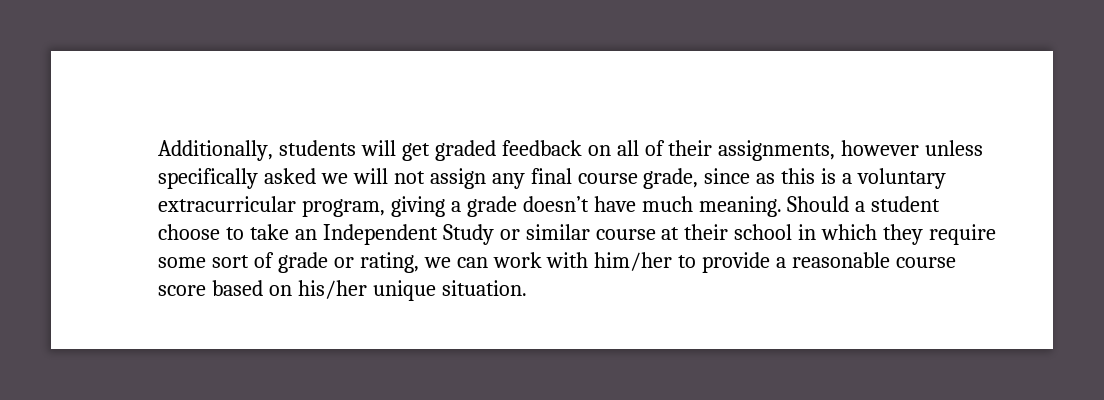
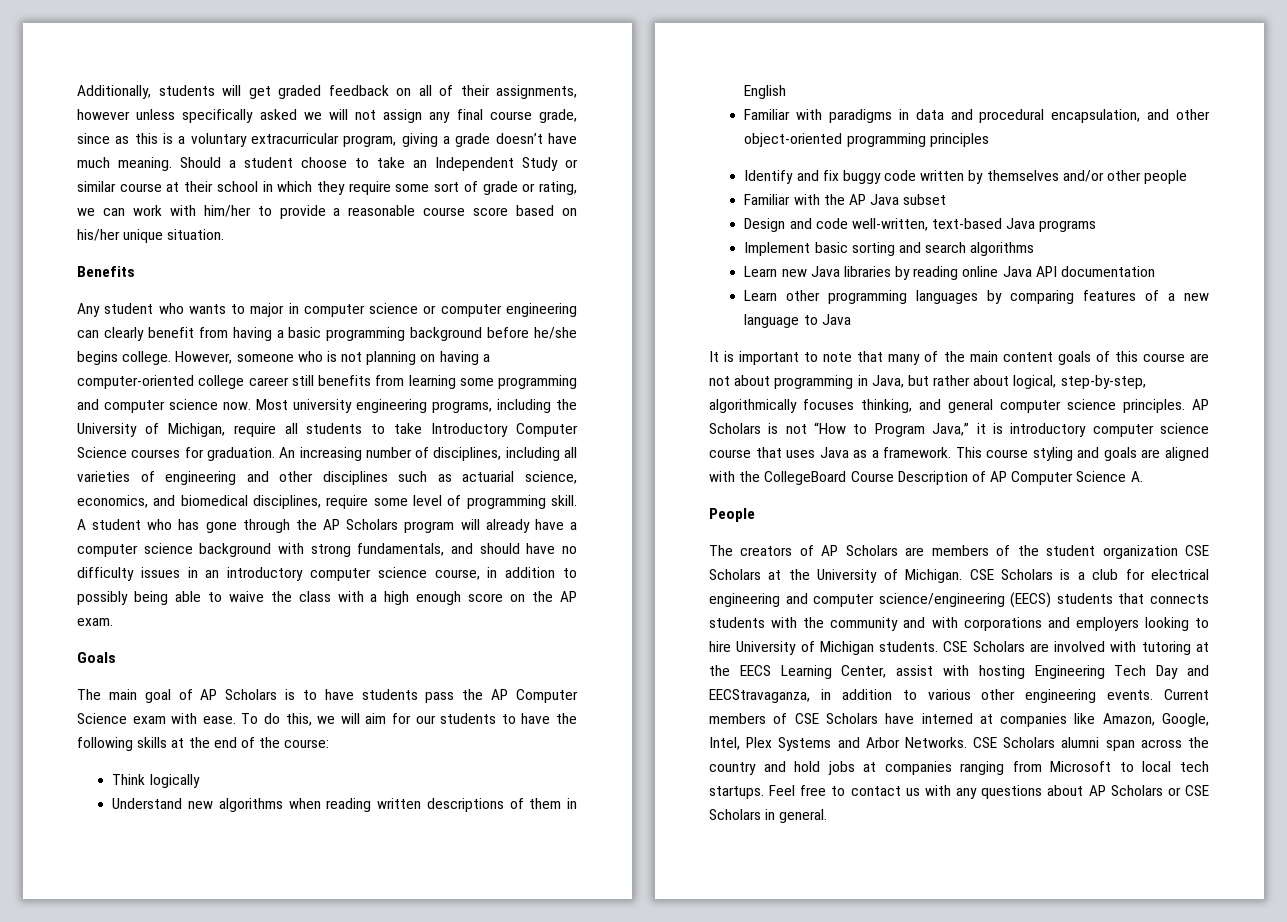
(527, 288) none -> [77,266,135,277] [77,303,577,317] [77,327,577,341] [77,351,490,365] [77,375,577,389] [77,399,577,413] [77,423,579,437] [77,447,577,461] [77,471,577,485] [77,495,577,509] [77,519,577,533] [77,543,577,557] [77,567,577,581] [77,591,577,605] [77,618,113,626] [77,652,116,663] [77,689,578,703] [77,713,578,726] [77,737,330,751] [112,774,200,788] [112,798,577,812] [744,85,787,99] [744,109,1210,123] [744,133,989,147] [744,170,1188,184] [744,194,947,205] [744,218,1097,232] [744,242,1035,256] [744,266,1156,280] [744,290,1209,304] [744,314,851,328] [709,351,1209,365] [709,375,1146,389] [709,399,1209,413] [709,422,1209,437] [709,447,1209,461] [709,471,1143,485] [709,508,755,522] [709,545,1209,559] [709,569,1209,583] [709,592,1209,608] [709,617,1209,631] [709,641,1209,655] [709,665,1209,679] [709,689,1209,703] [709,713,1209,727] [709,737,1209,751] [709,761,1209,775] [709,785,1209,799] [709,809,828,823] // Benefits // Any student who wants to major in computer science or computer engineering can clearly benefit from having a basic programming background before he/she begins college. However, someone who is not planning on having a computer-oriented college career still benefits from learning some programming and computer science now. Most university engineering programs, including the University of Michigan, require all students to take Introductory Computer Science courses for graduation. An increasing number of disciplines, including all varieties of engineering and other disciplines such as actuarial science, economics, and biomedical disciplines, require some level of programming skill. A student who has gone through the AP Scholars program will already have a computer science background with strong fundamentals, and should have no difficulty issues in an introductory computer science course, in addition to possibly being able to waive the class with a high enough score on the AP exam. // Goals // The main goal of AP Scholars is to have students pass the AP Computer Science exam with ease. To do this, we will aim for our students to have the following skills at the end of the course: // Think logically // Understand new algorithms when reading written descriptions of them in English // Familiar with paradigms in data and procedural encapsulation, and other object-oriented programming principles // Identify and fix buggy code written by themselves and/or other people // Familiar with the AP Java subset // Design and code well-written, text-based Java programs // Implement basic sorting and search algorithms // Learn new Java libraries by reading online Java API documentation // Learn other programming languages by comparing features of a new language to Java // It is important to note that many of the main content goals of this course are not about programming in Java, but rather about logical, step-by-step, algorithmically focuses thinking, and general computer science principles. AP Scholars is not “How to Program Java,” it is introductory computer science course that uses Java as a framework. This course styling and goals are aligned with the CollegeBoard Course Description of AP Computer Science A. // People // The creators of AP Scholars are members of the student organization CSE Scholars at the University of Michigan. CSE Scholars is a club for electrical engineering and computer science/engineering (EECS) students that connects students with the community and with corporations and employers looking to hire University of Michigan students. CSE Scholars are involved with tutoring at the EECS Learning Center, assist with hosting Engineering Tech Day and EECStravaganza, in addition to various other engineering events. Current members of CSE Scholars have interned at companies like Amazon, Google, Intel, Plex Systems and Arbor Networks. CSE Scholars alumni span across the country and hold jobs at companies ranging from Microsoft to local tech startups. Feel free to contact us with any questions about AP Scholars or CSE Scholars in general.

